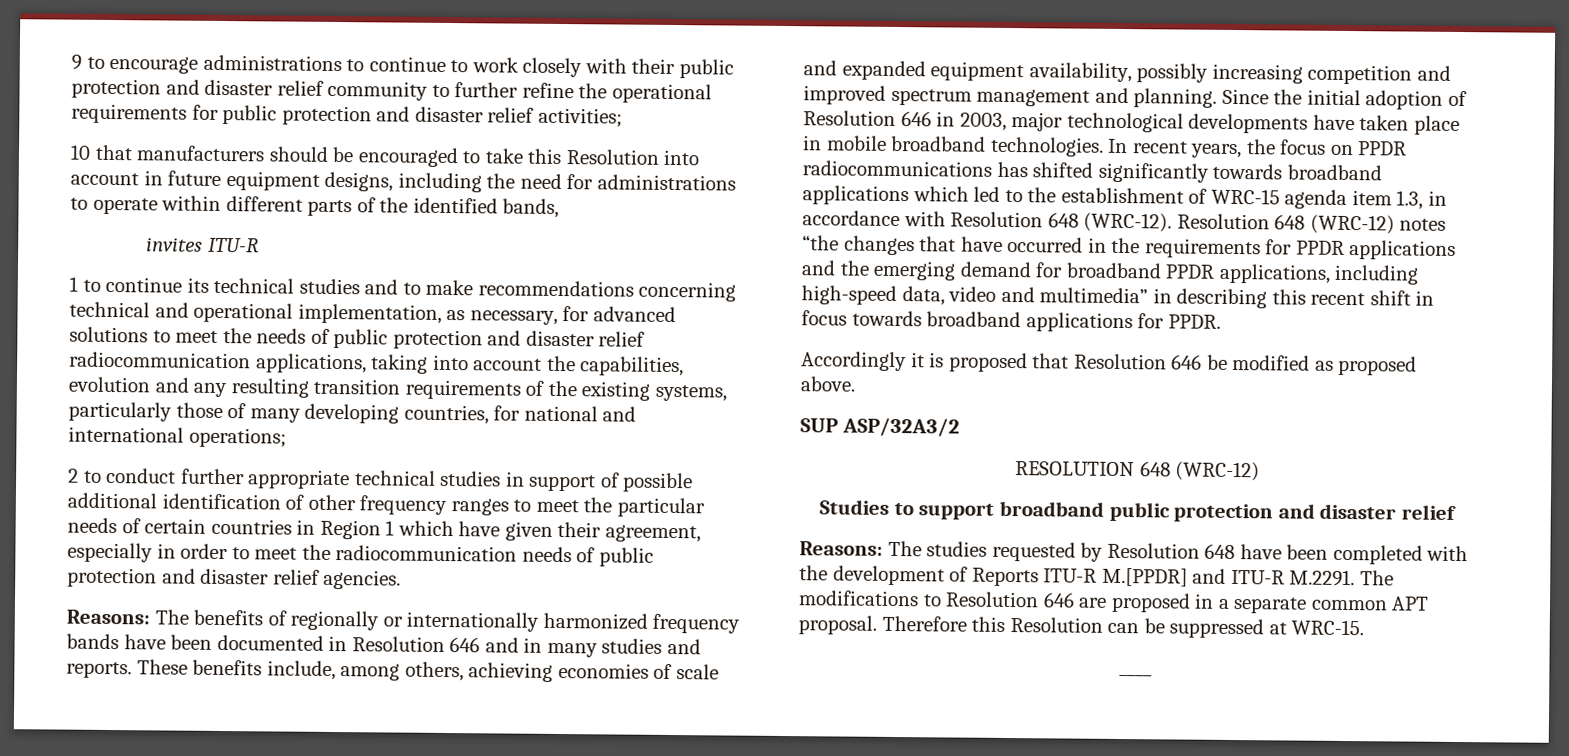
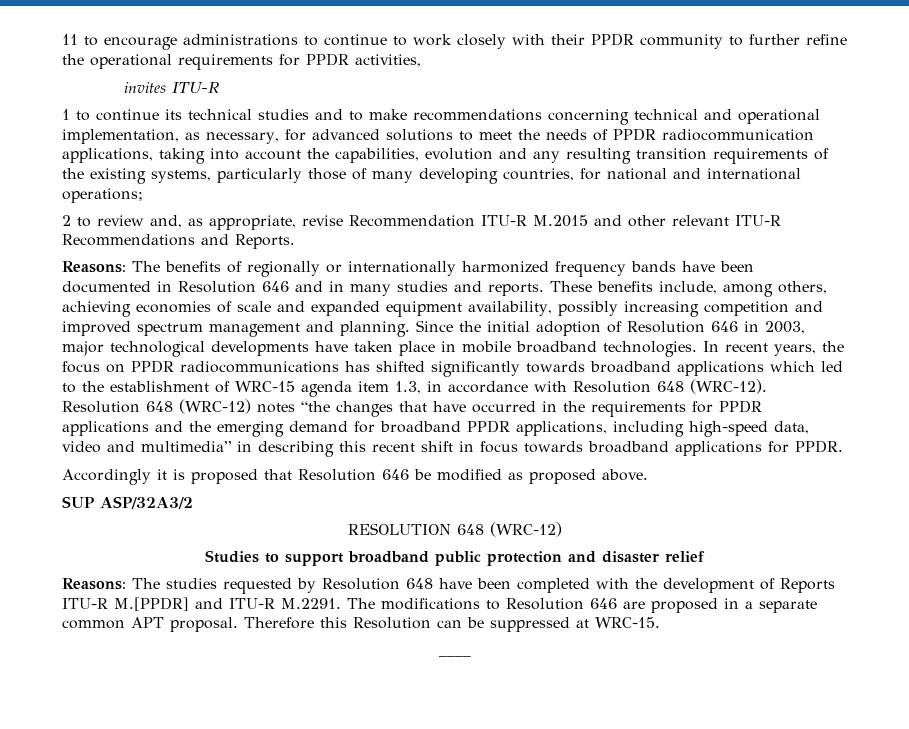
[71,54,82,70] 9 -> [62,34,78,45] 11
[678,59,734,79] [71,78,324,99] public protection and disaster relief -> [591,33,634,46] PPDR
[222,104,623,128] [70,144,701,168] [70,170,736,193] [70,195,560,218] public protection and disaster relief activities; // 10 that manufacturers should be encouraged to take this Resolution into account in future equipment designs, including the need for administrations to operate within different parts of the identified bands, -> [306,53,421,67] PPDR activities,
[333,328,646,350] public protection and disaster relief -> [612,128,656,141] PPDR
[106,467,694,493] [67,492,705,518] [67,517,701,543] [67,542,654,567] [67,567,402,590] conduct further appropriate technical studies in support of possible additional identification of other frequency ranges to meet the particular needs of certain countries in Region 1 which have given their agreement, especially in order to meet the radiocommunication needs of public protection and disaster relief agencies. -> [97,215,781,230] [62,234,295,249] review and, as appropriate, revise Recommendation ITU-R M.2015 and other relevant ITU-R Recommendations and Reports.

